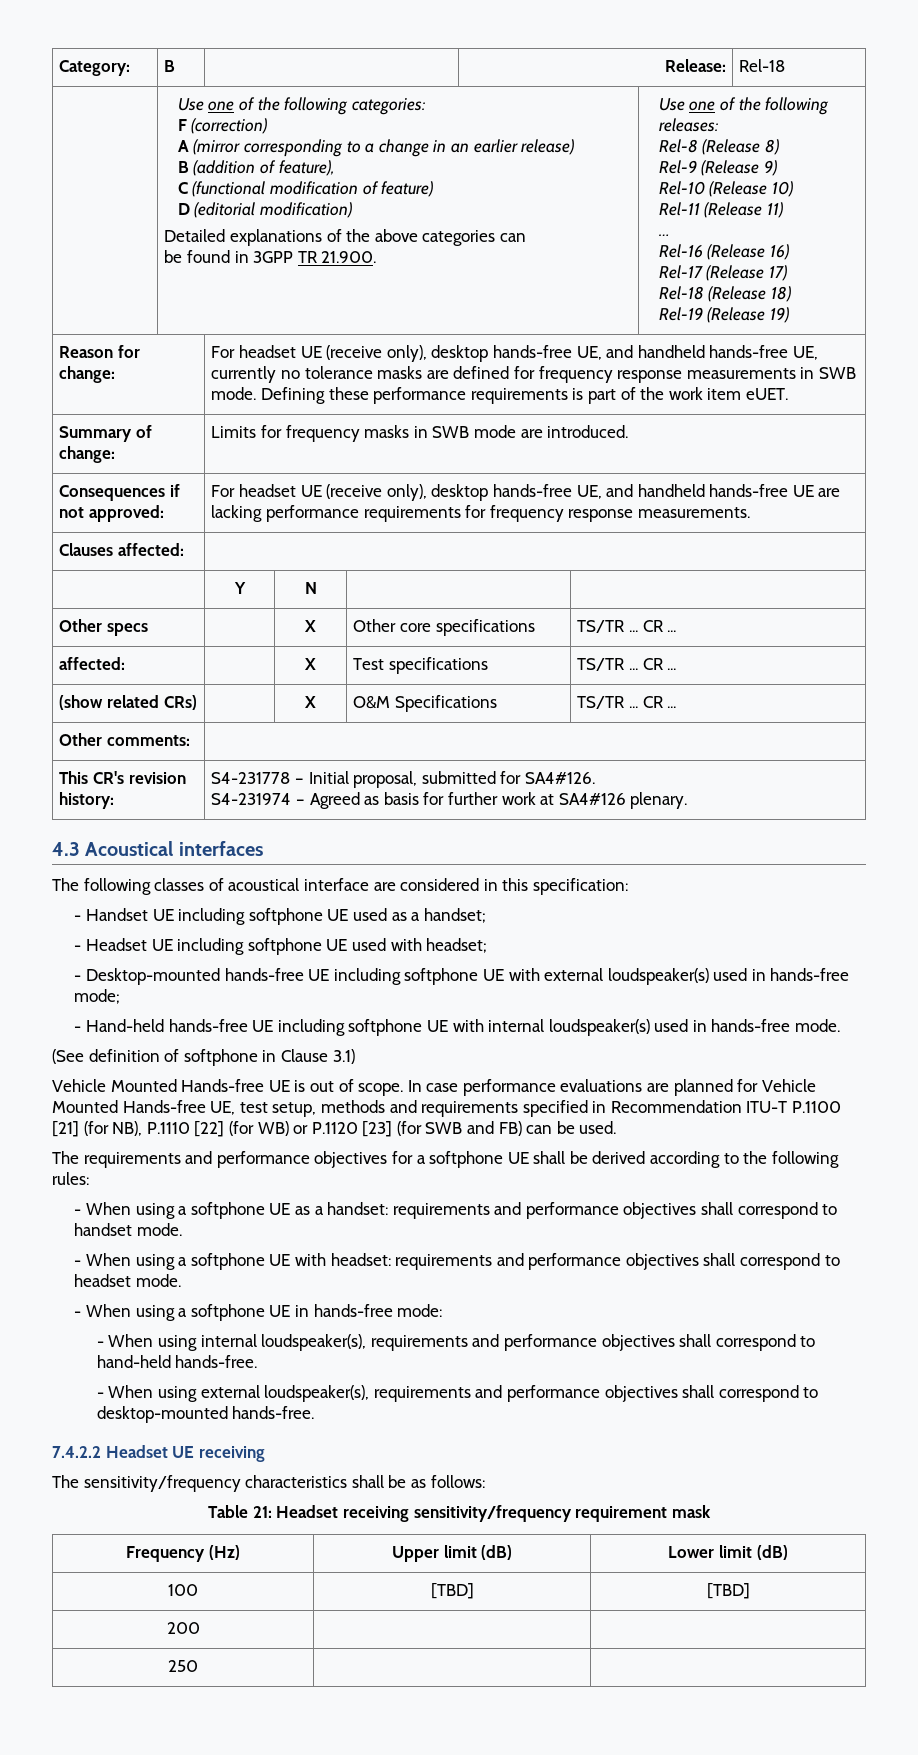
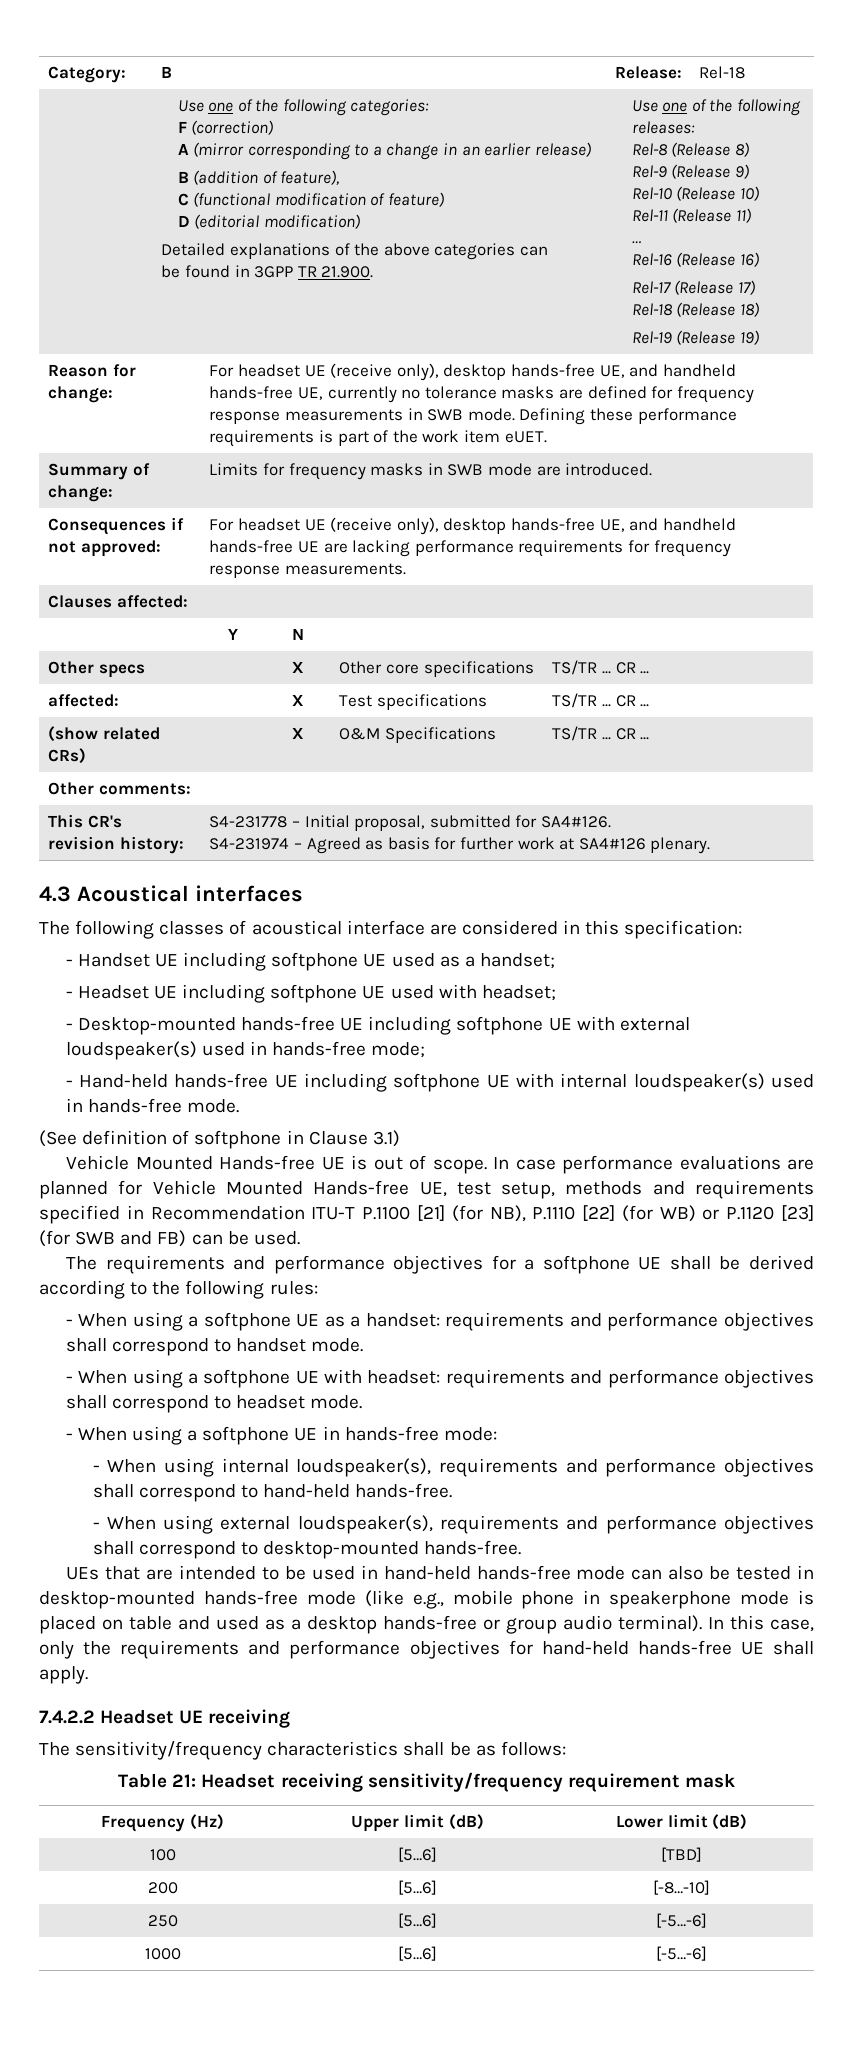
(315, 1412) none -> [66,1565,814,1580] [39,1590,814,1609] [39,1615,814,1634] [39,1640,815,1659] [39,1666,88,1684] // UEs that are intended to be used in hand-held hands-free mode can also be tested in desktop-mounted hands-free mode (like e.g., mobile phone in speakerphone mode is placed on table and used as a desktop hands-free or group audio terminal). In this case, only the requirements and performance objectives for hand-held hands-free UE shall apply.
[430,1583,474,1599] [TBD] -> [398,1847,437,1862] [5…6]
(200, 1628) | -> [398,1880,437,1895] [653,1880,710,1895] [5…6] | [-8…-10]
(198, 1666) | -> [398,1913,437,1928] [656,1913,707,1928] [144,1948,181,1960] [398,1946,437,1961] [656,1946,707,1961] [5…6] | [-5…-6] // 1000 | [5…6] | [-5…-6]

